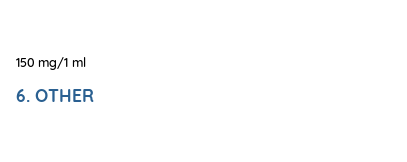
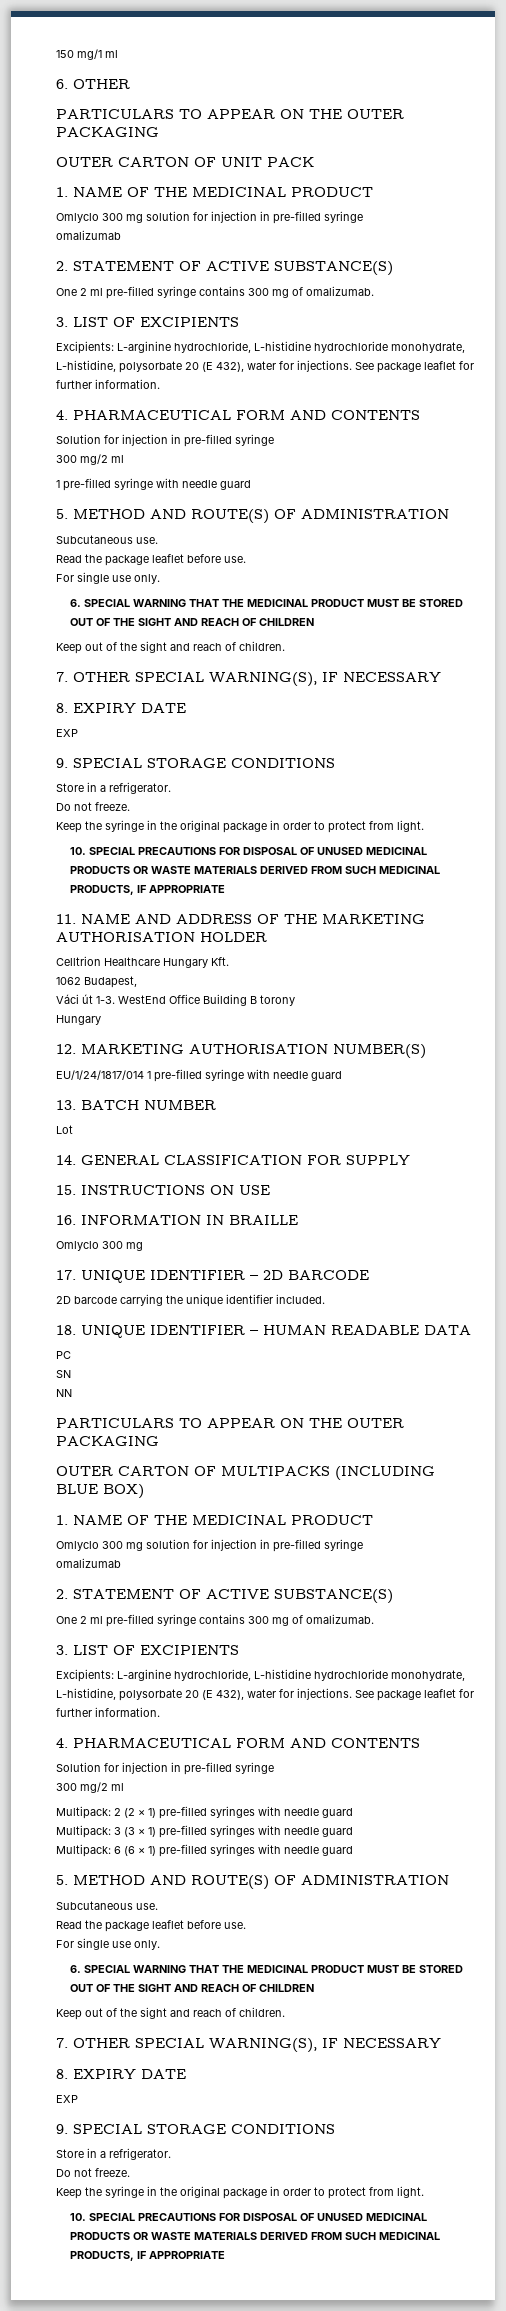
(94, 95) none -> [56,109,404,119] [56,127,159,137] [56,157,314,167] [56,187,373,197] [56,211,363,224] [56,230,121,240] [56,261,393,276] [56,286,374,299] [56,317,239,327] [56,341,465,354] [56,360,474,373] [56,379,160,389] [56,410,420,420] [56,434,274,447] [56,454,124,465] [56,478,251,491] [56,509,449,524] [56,535,158,544] [56,554,246,566] [56,572,160,584] [70,599,464,607] [70,618,315,626] [56,641,285,654] [56,672,441,687] [56,703,186,713] [56,729,78,737] [56,758,335,768] [56,782,171,794] [56,802,130,811] [56,820,424,833] [70,847,428,855] [70,866,441,874] [70,885,226,895] [56,914,425,924] [56,932,267,942] [56,956,229,968] [56,976,137,988] [56,994,295,1006] [56,1015,101,1025] [56,1044,426,1059] [56,1069,342,1082] [56,1100,216,1110] [56,1125,73,1134] [56,1155,410,1165] [56,1185,270,1195] [56,1215,298,1225] [56,1241,143,1251] [56,1270,369,1283] [56,1294,325,1307] [56,1325,471,1338] [56,1351,71,1359] [56,1370,71,1378] [56,1389,72,1397] [56,1418,404,1428] [56,1436,159,1446] [56,1466,435,1480] [56,1484,144,1499] [56,1515,373,1525] [56,1539,363,1552] [56,1558,121,1568] [56,1589,393,1604] [56,1614,374,1627] [56,1645,239,1655] [56,1669,465,1682] [56,1688,474,1701] [56,1707,160,1717] [56,1738,420,1748] [56,1762,274,1775] [56,1782,124,1793] [56,1806,353,1819] [56,1825,353,1838] [56,1844,353,1857] [56,1875,449,1890] [56,1901,158,1910] [56,1920,246,1932] [56,1938,160,1950] [70,1965,464,1973] [70,1984,315,1992] [56,2007,285,2020] [56,2038,441,2053] [56,2069,186,2079] [56,2095,78,2103] [56,2124,335,2134] [56,2148,171,2160] [56,2168,130,2177] [56,2186,424,2199] [70,2213,428,2221] [70,2232,441,2240] [70,2251,226,2261] // PARTICULARS TO APPEAR ON THE OUTER PACKAGING // OUTER CARTON OF UNIT PACK // 1. NAME OF THE MEDICINAL PRODUCT // Omlyclo 300 mg solution for injection in pre-filled syringe // omalizumab // 2. STATEMENT OF ACTIVE SUBSTANCE(S) // One 2 ml pre-filled syringe contains 300 mg of omalizumab. // 3. LIST OF EXCIPIENTS // Excipients: L-arginine hydrochloride, L-histidine hydrochloride monohydrate, L-histidine, polysorbate 20 (E 432), water for injections. See package leaflet for further information. // 4. PHARMACEUTICAL FORM AND CONTENTS // Solution for injection in pre-filled syringe // 300 mg/2 ml // 1 pre-filled syringe with needle guard // 5. METHOD AND ROUTE(S) OF ADMINISTRATION // Subcutaneous use. // Read the package leaflet before use. // For single use only. // 6. SPECIAL WARNING THAT THE MEDICINAL PRODUCT MUST BE STORED OUT OF THE SIGHT AND REACH OF CHILDREN // Keep out of the sight and reach of children. // 7. OTHER SPECIAL WARNING(S), IF NECESSARY // 8. EXPIRY DATE // EXP // 9. SPECIAL STORAGE CONDITIONS // Store in a refrigerator. // Do not freeze. // Keep the syringe in the original package in order to protect from light. // 10. SPECIAL PRECAUTIONS FOR DISPOSAL OF UNUSED MEDICINAL PRODUCTS OR WASTE MATERIALS DERIVED FROM SUCH MEDICINAL PRODUCTS, IF APPROPRIATE // 11. NAME AND ADDRESS OF THE MARKETING AUTHORISATION HOLDER // Celltrion Healthcare Hungary Kft. // 1062 Budapest, // Váci út 1-3. WestEnd Office Building B torony // Hungary // 12. MARKETING AUTHORISATION NUMBER(S) // EU/1/24/1817/014 1 pre-filled syringe with needle guard // 13. BATCH NUMBER // Lot // 14. GENERAL CLASSIFICATION FOR SUPPLY // 15. INSTRUCTIONS ON USE // 16. INFORMATION IN BRAILLE // Omlyclo 300 mg // 17. UNIQUE IDENTIFIER – 2D BARCODE // 2D barcode carrying the unique identifier included. // 18. UNIQUE IDENTIFIER – HUMAN READABLE DATA // PC // SN // NN // PARTICULARS TO APPEAR ON THE OUTER PACKAGING // OUTER CARTON OF MULTIPACKS (INCLUDING BLUE BOX) // 1. NAME OF THE MEDICINAL PRODUCT // Omlyclo 300 mg solution for injection in pre-filled syringe // omalizumab // 2. STATEMENT OF ACTIVE SUBSTANCE(S) // One 2 ml pre-filled syringe contains 300 mg of omalizumab. // 3. LIST OF EXCIPIENTS // Excipients: L-arginine hydrochloride, L-histidine hydrochloride monohydrate, L-histidine, polysorbate 20 (E 432), water for injections. See package leaflet for further information. // 4. PHARMACEUTICAL FORM AND CONTENTS // Solution for injection in pre-filled syringe // 300 mg/2 ml // Multipack: 2 (2 × 1) pre-filled syringes with needle guard // Multipack: 3 (3 × 1) pre-filled syringes with needle guard // Multipack: 6 (6 × 1) pre-filled syringes with needle guard // 5. METHOD AND ROUTE(S) OF ADMINISTRATION // Subcutaneous use. // Read the package leaflet before use. // For single use only. // 6. SPECIAL WARNING THAT THE MEDICINAL PRODUCT MUST BE STORED OUT OF THE SIGHT AND REACH OF CHILDREN // Keep out of the sight and reach of children. // 7. OTHER SPECIAL WARNING(S), IF NECESSARY // 8. EXPIRY DATE // EXP // 9. SPECIAL STORAGE CONDITIONS // Store in a refrigerator. // Do not freeze. // Keep the syringe in the original package in order to protect from light. // 10. SPECIAL PRECAUTIONS FOR DISPOSAL OF UNUSED MEDICINAL PRODUCTS OR WASTE MATERIALS DERIVED FROM SUCH MEDICINAL PRODUCTS, IF APPROPRIATE

